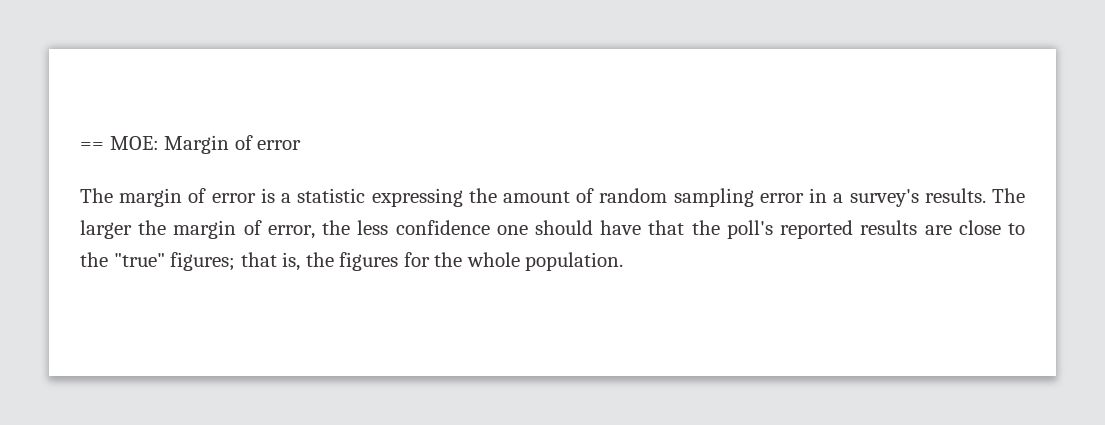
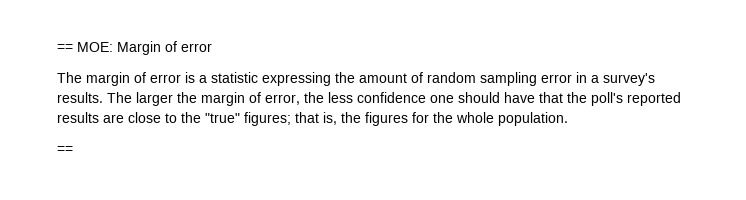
(624, 261) none -> [57,146,73,154] // ==

